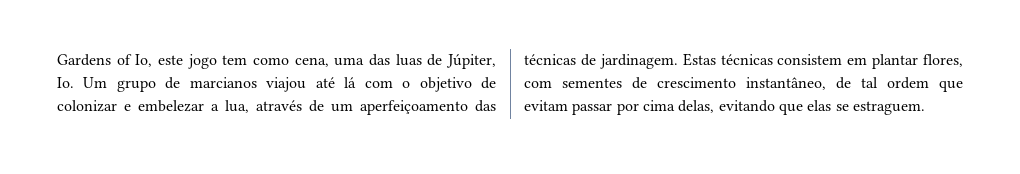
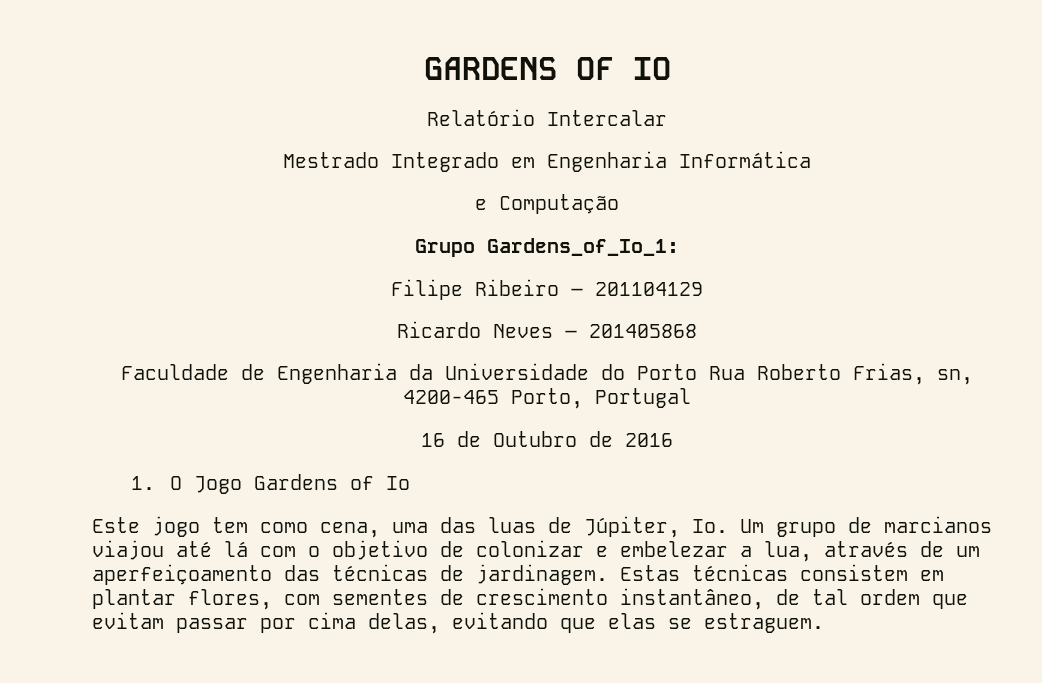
[57,54,183,67] Gardens of Io, este -> [423,57,671,80] [427,109,667,126] [283,151,811,172] [475,194,619,214] [415,238,679,257] [391,279,703,300] [397,321,697,338] [121,363,973,385] [403,388,691,409] [421,431,673,447] [130,474,410,494] [92,517,140,533] GARDENS OF IO // Relatório Intercalar // Mestrado Integrado em Engenharia Informática // e Computação // Grupo Gardens_of_Io_1: // Filipe Ribeiro – 201104129 // Ricardo Neves – 201405868 // Faculdade de Engenharia da Universidade do Porto Rua Roberto Frias, sn, 4200-465 Porto, Portugal // 16 de Outubro de 2016 // 1. O Jogo Gardens of Io // Este

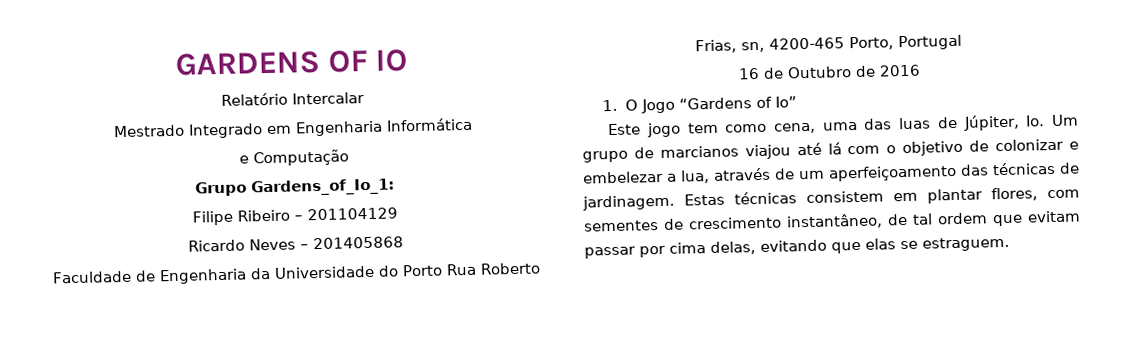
[253,474,410,490] Gardens of Io -> [678,96,797,110] “Gardens of Io”

